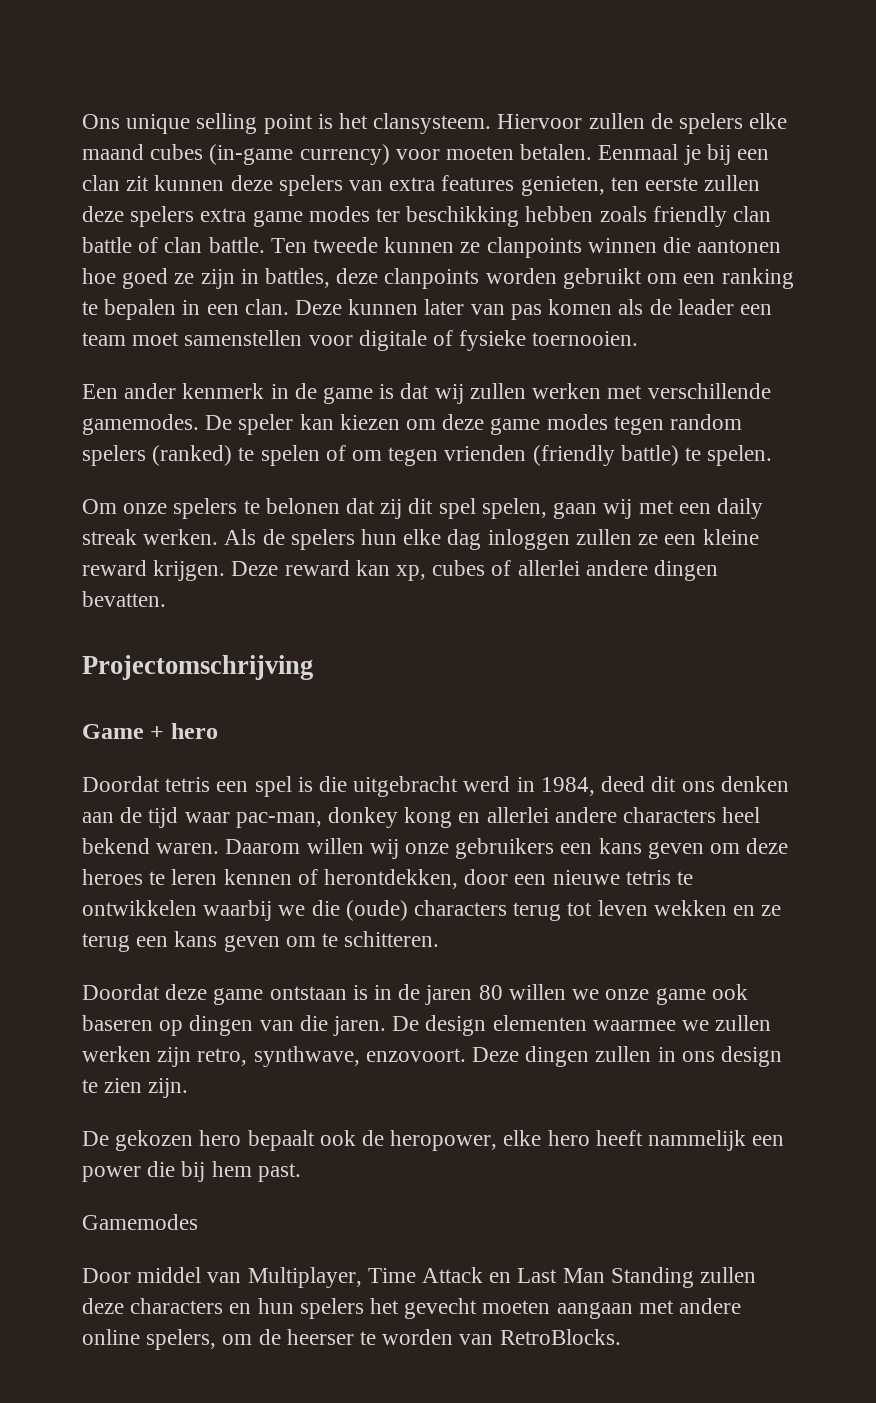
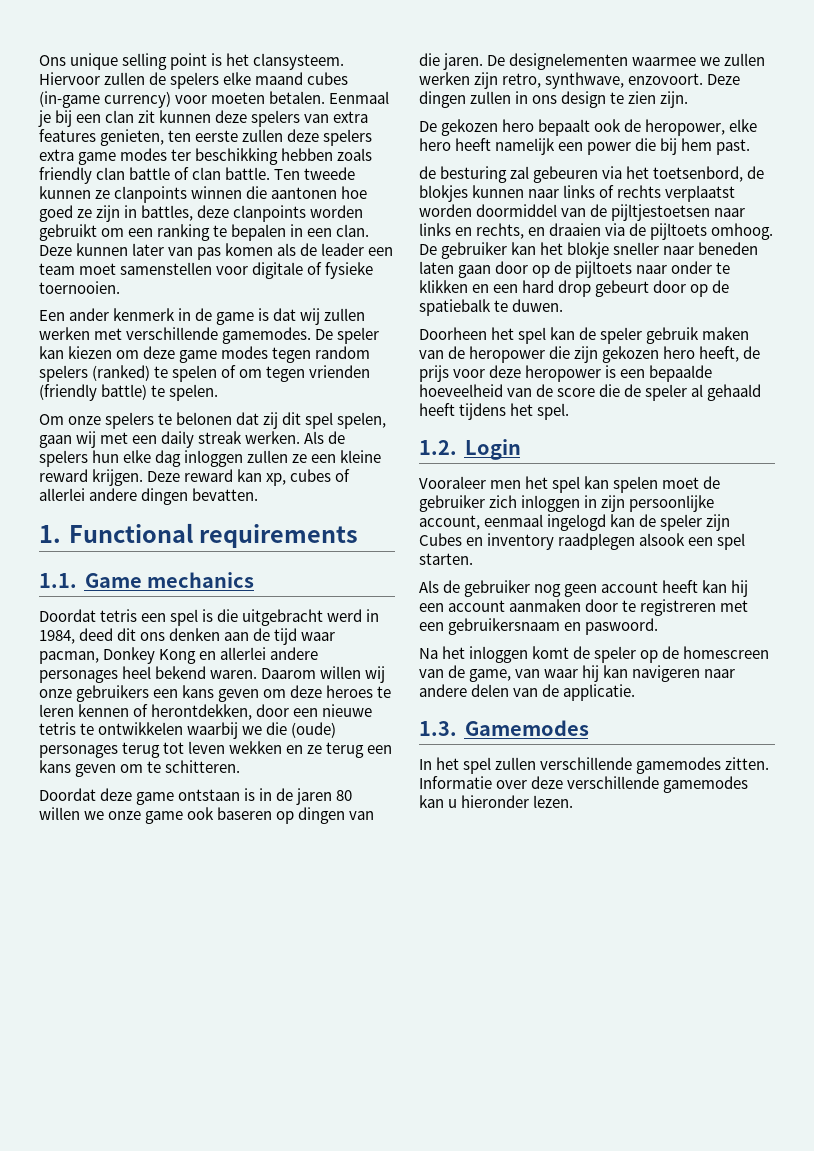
[82,655,313,680] [82,723,218,739] Projectomschrijving // Game + hero -> [39,523,358,548] [39,572,254,588] 1. Functional requirements // 1.1. Game mechanics
[235,807,453,828] pac-man, donkey kong -> [39,647,197,664] pacman, Donkey Kong
[623,807,717,823] characters -> [39,670,118,683] personages
[414,900,508,916] characters -> [39,745,118,758] personages
[425,1015,587,1036] design elementen -> [509,53,629,70] designelementen
[648,1130,747,1151] nammelijk -> [495,138,556,155] namelijk
[82,1214,198,1230] [82,1267,757,1288] [82,1298,742,1319] [82,1329,621,1350] Gamemodes // Door middel van Multiplayer, Time Attack en Last Man Standing zullen deze characters en hun spelers het gevecht moeten aangaan met andere online spelers, om de heerser te worden van RetroBlocks. -> [419,166,765,183] [419,185,736,202] [419,204,746,221] [419,223,774,240] [419,242,759,259] [419,261,731,278] [419,280,730,297] [419,299,564,316] [419,327,750,344] [419,346,761,363] [419,365,713,382] [419,384,762,401] [419,403,570,420] [419,439,521,460] [419,476,721,493] [419,495,715,512] [419,514,731,531] [419,533,746,550] [419,553,473,565] [419,580,749,597] [419,599,749,616] [419,618,659,635] [419,646,770,663] [419,665,736,682] [419,684,636,701] [419,720,589,736] [419,757,770,774] [419,776,749,793] [419,795,574,808] de besturing zal gebeuren via het toetsenbord, de blokjes kunnen naar links of rechts verplaatst worden doormiddel van de pijltjestoetsen naar links en rechts, en draaien via de pijltoets omhoog. De gebruiker kan het blokje sneller naar beneden laten gaan door op de pijltoets naar onder te klikken en een hard drop gebeurt door op de spatiebalk te duwen. // Doorheen het spel kan de speler gebruik maken van de heropower die zijn gekozen hero heeft, de prijs voor deze heropower is een bepaalde hoeveelheid van de score die de speler al gehaald heeft tijdens het spel. // 1.2. Login // Vooraleer men het spel kan spelen moet de gebruiker zich inloggen in zijn persoonlijke account, eenmaal ingelogd kan de speler zijn Cubes en inventory raadplegen alsook een spel starten. // Als de gebruiker nog geen account heeft kan hij een account aanmaken door te registreren met een gebruikersnaam en paswoord. // Na het inloggen komt de speler op de homescreen van de game, van waar hij kan navigeren naar andere delen van de applicatie. // 1.3. Gamemodes // In het spel zullen verschillende gamemodes zitten. Informatie over deze verschillende gamemodes kan u hieronder lezen.

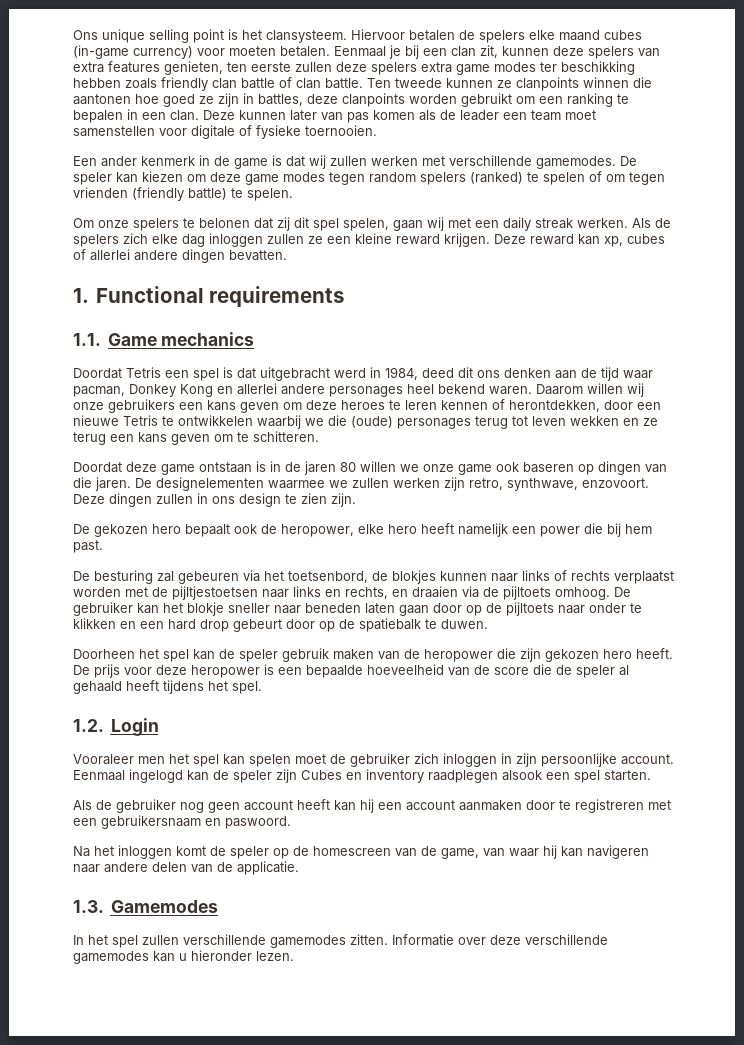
[104,72,146,85] zullen -> [409,30,455,41] betalen
[138,110,156,123] zit -> [480,45,498,58] zit,
[92,450,120,463] hun -> [123,233,148,244] zich
[100,609,138,622] tetris -> [126,367,161,378] Tetris
[217,609,239,622] die -> [237,368,256,379] dat
[39,722,76,735] tetris -> [123,415,158,426] Tetris
[419,166,436,179] de -> [73,571,90,581] De
[476,204,587,217] doormiddel van -> [125,587,148,597] met
[699,346,761,362] heeft, de -> [636,648,673,659] [73,665,90,675] heeft. De
[419,514,544,530] account, eenmaal -> [621,754,674,765] [73,770,125,781] account. Eenmaal

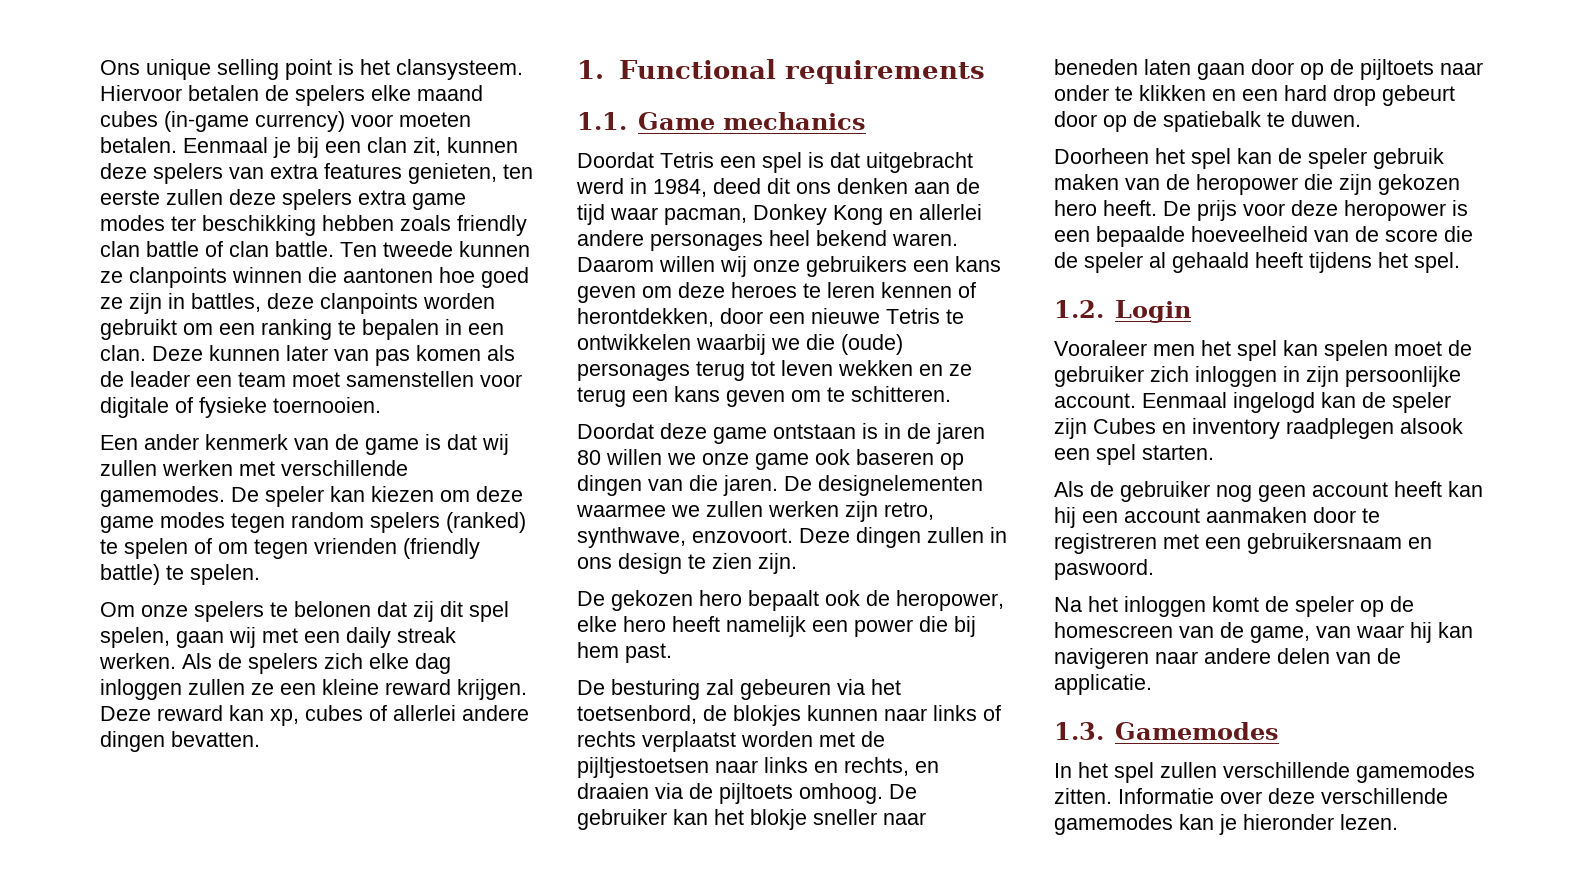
[199,155,210,166] in -> [294,438,329,450] van
[179,953,187,961] u -> [1219,814,1237,835] je

